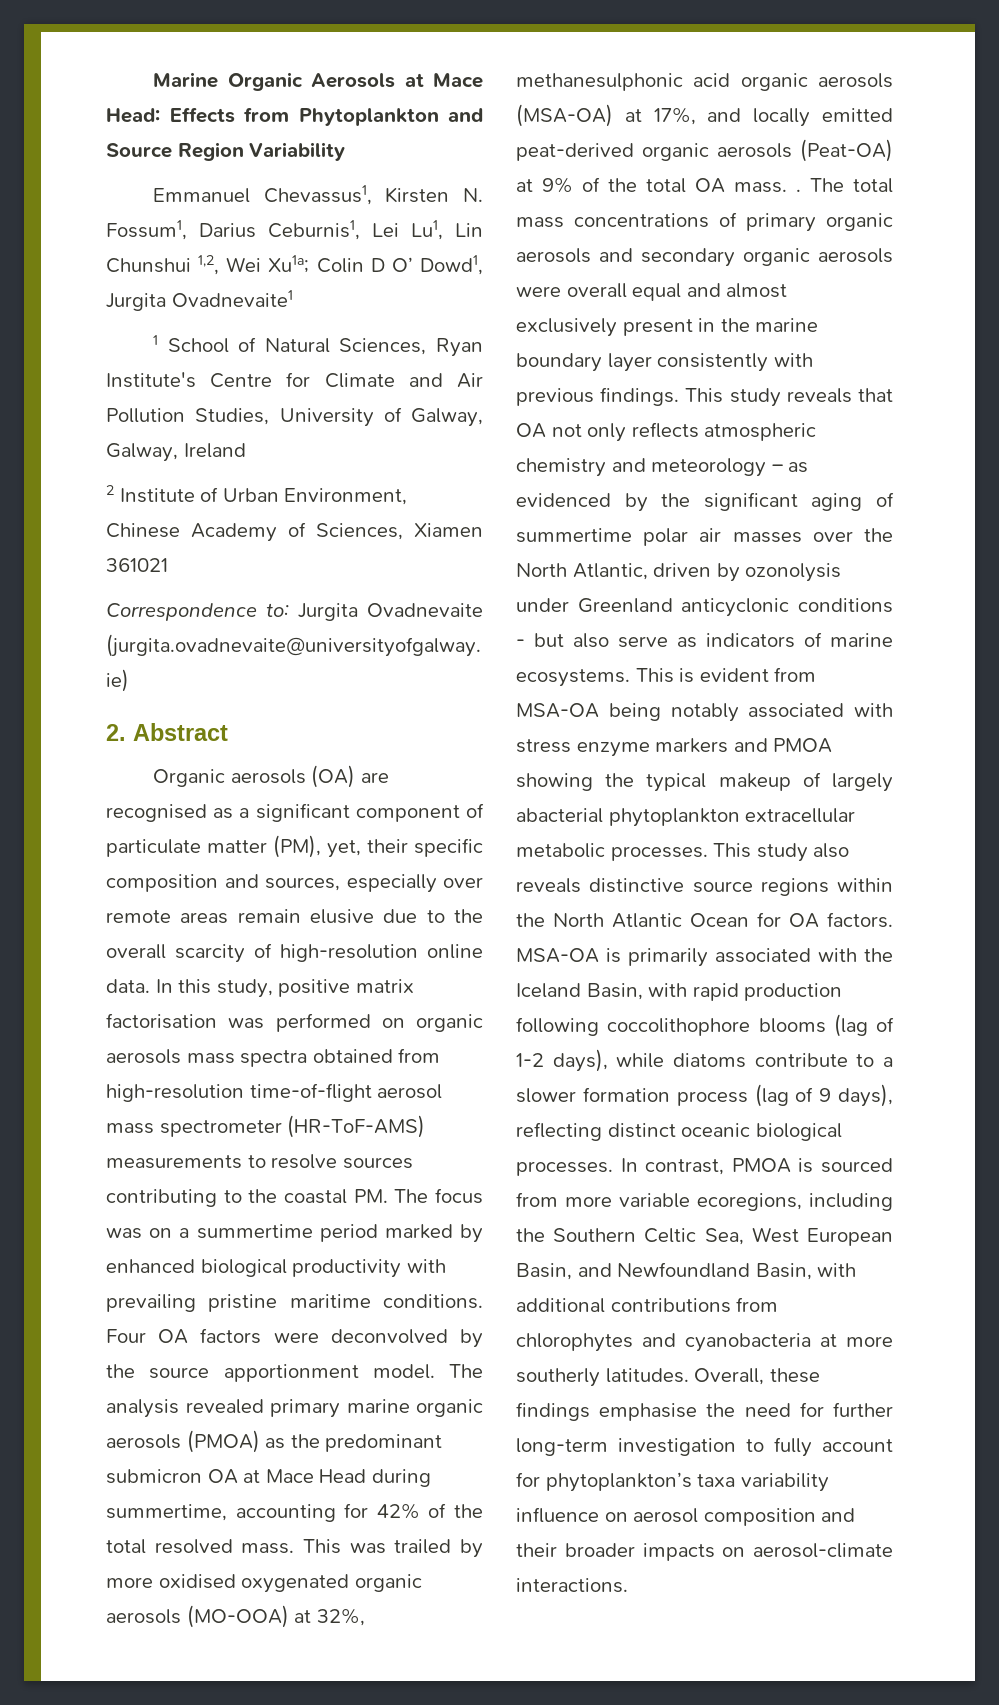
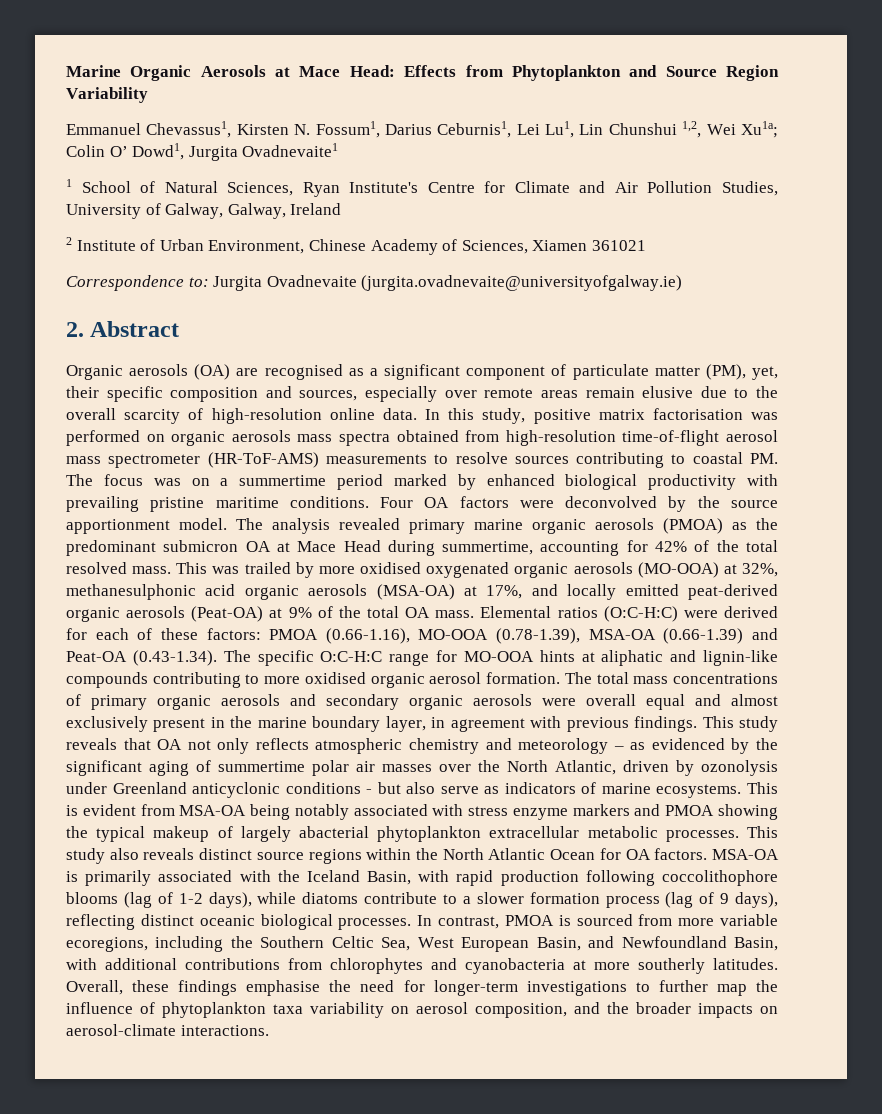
[370,258,385,272] D -> (105, 151) none
[248,1189,278,1203] the -> (686, 459) none
[796,189,801,192] . -> [480,606,778,622] [66,628,778,644] [66,650,779,666] [66,672,561,688] Elemental ratios (O:C-H:C) were derived for each of these factors: PMOA (0.66-1.16), MO-OOA (0.78-1.39), MSA-OA (0.66-1.39) and Peat-OA (0.43-1.34). The specific O:C-H:C range for MO-OOA hints at aliphatic and lignin-like compounds contributing to more oxidised organic aerosol formation.
[607,353,769,372] layer consistently -> [385,716,525,732] layer, in agreement
[589,878,685,893] distinctive -> [199,848,253,860] distinct
[833,1402,893,1417] [516,1437,893,1457] [516,1472,692,1492] further long-term investigation to fully account for phytoplankton’s -> [433,980,778,996] [66,1002,266,1018] longer-term investigations to further map the influence of phytoplankton
[516,1507,599,1523] influence -> (384, 1010) none
[703,1508,856,1526] [516,1543,557,1557] composition and their -> [475,1002,629,1018] composition, and the

